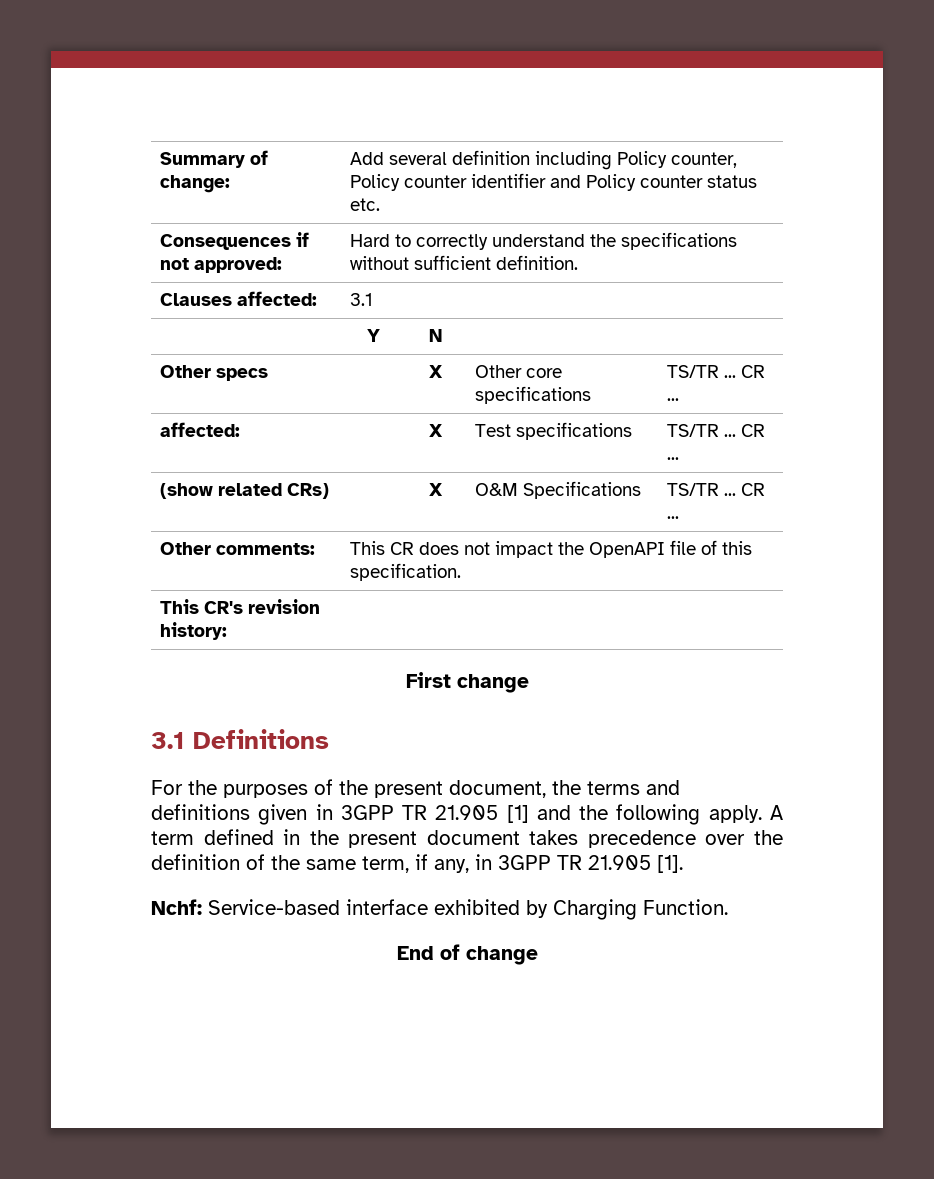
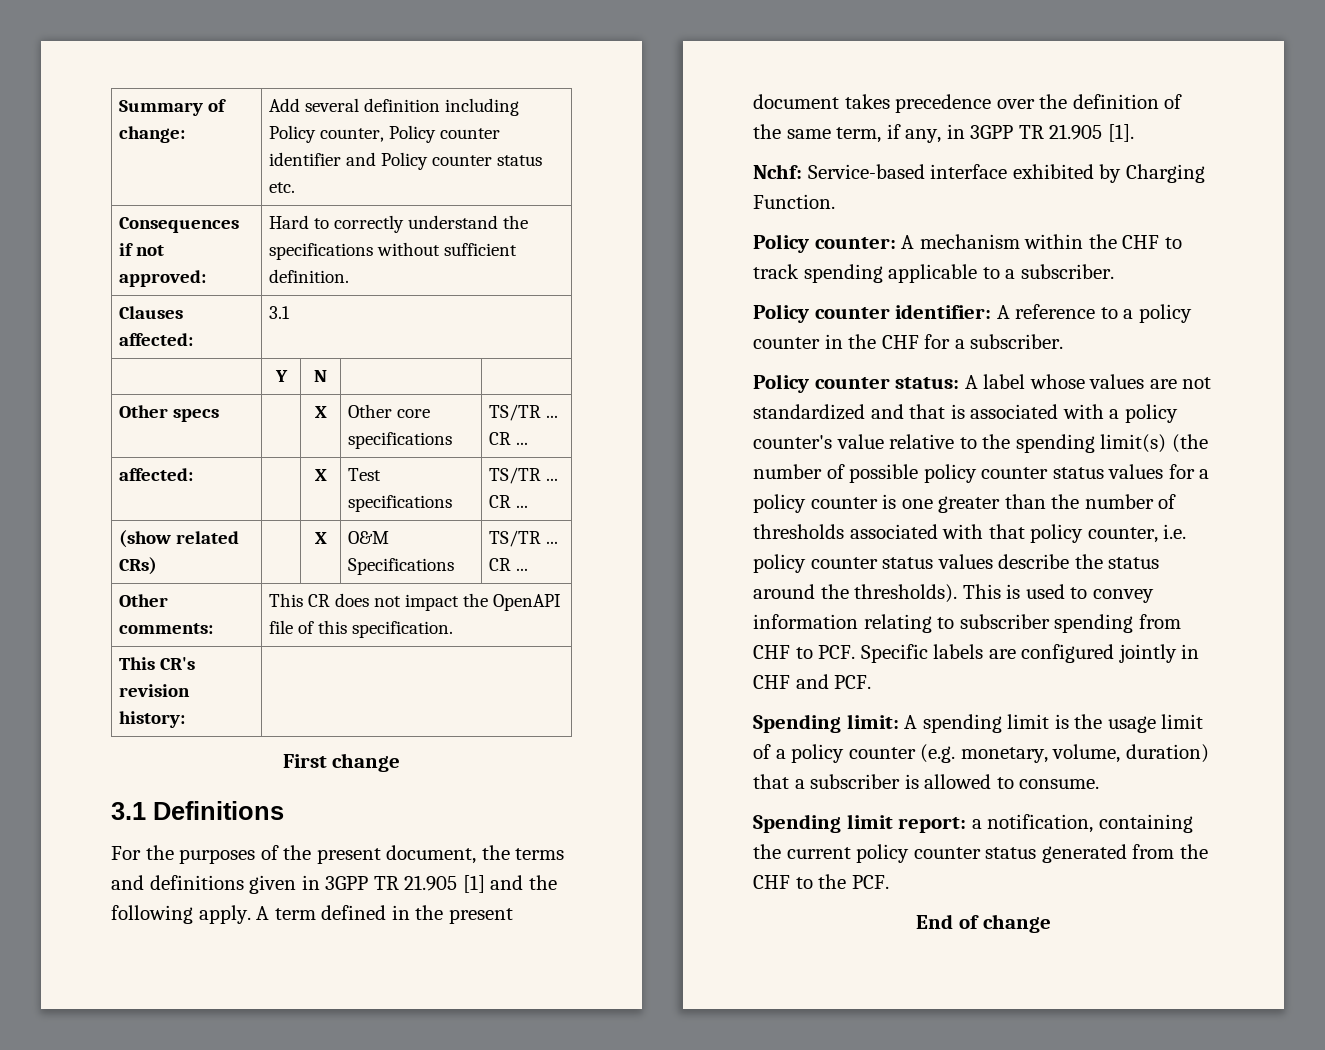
(728, 907) none -> [753,234,1182,253] [753,264,1114,283] [753,304,1192,323] [753,334,1064,349] [753,374,1212,393] [753,404,1178,423] [753,434,1208,453] [753,464,1210,483] [753,494,1177,513] [753,524,1187,543] [753,554,1160,573] [753,584,1154,603] [753,614,1181,633] [753,644,1200,663] [753,674,872,689] [753,714,1204,733] [753,744,1209,763] [753,774,1100,789] [753,814,1193,833] [753,844,1208,863] [753,874,889,889] // Policy counter: A mechanism within the CHF to track spending applicable to a subscriber. // Policy counter identifier: A reference to a policy counter in the CHF for a subscriber. // Policy counter status: A label whose values are not standardized and that is associated with a policy counter's value relative to the spending limit(s) (the number of possible policy counter status values for a policy counter is one greater than the number of thresholds associated with that policy counter, i.e. policy counter status values describe the status around the thresholds). This is used to convey information relating to subscriber spending from CHF to PCF. Specific labels are configured jointly in CHF and PCF. // Spending limit: A spending limit is the usage limit of a policy counter (e.g. monetary, volume, duration) that a subscriber is allowed to consume. // Spending limit report: a notification, containing the current policy counter status generated from the CHF to the PCF.

